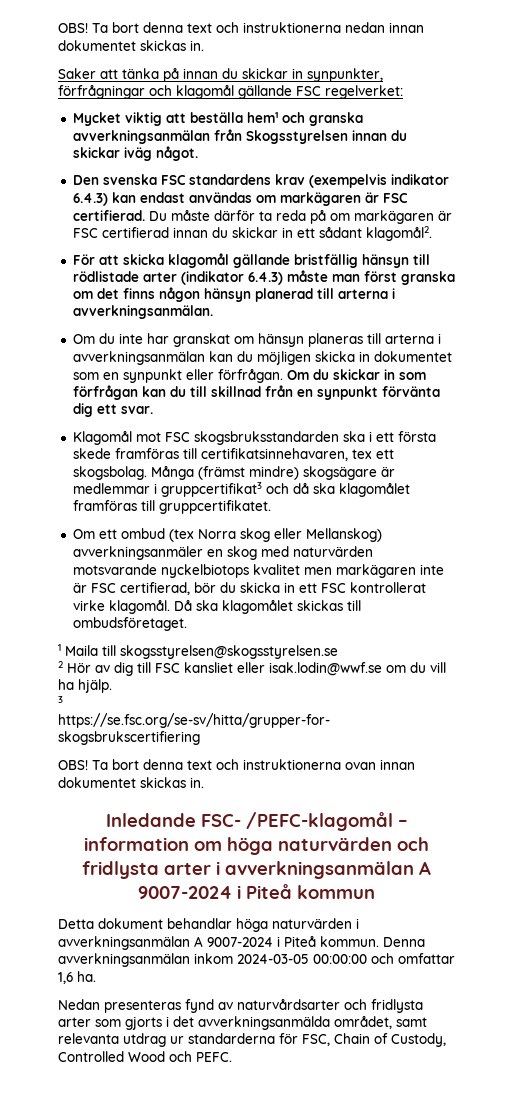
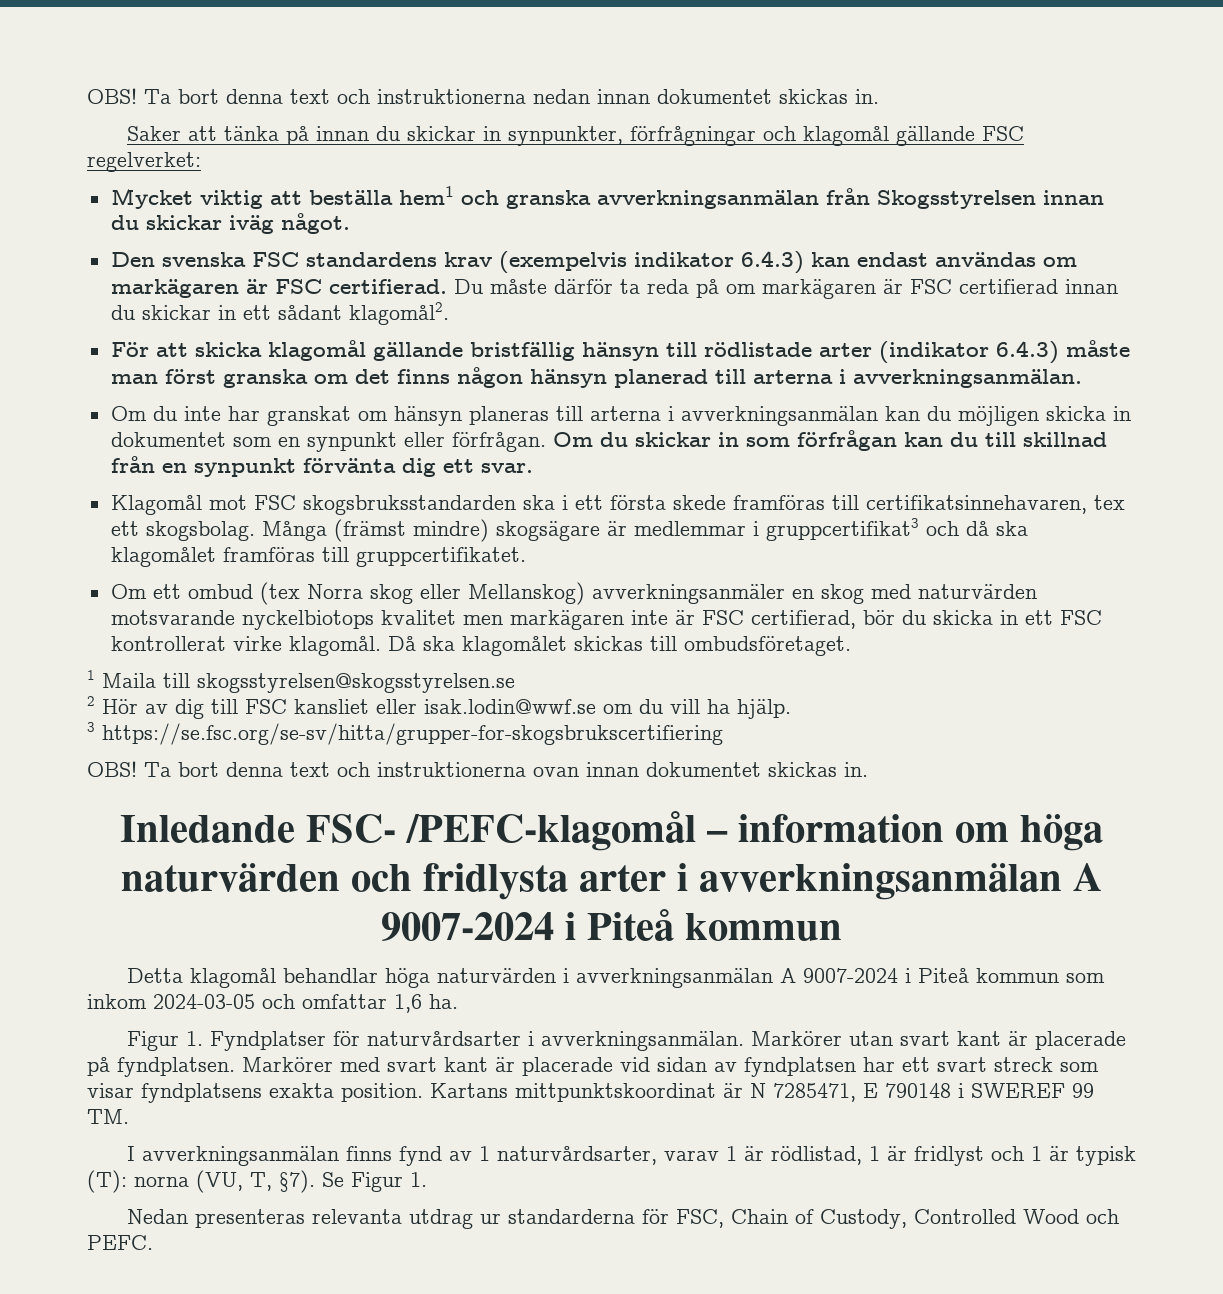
[98,918,163,929] dokument -> [189,968,276,988] klagomål
[320,936,425,947] [58,953,190,967] kommun. Denna avverkningsanmälan -> [975,968,1105,983] kommun som
[313,954,367,964] 00:00:00 -> (255, 1001) none
[58,998,423,1013] [58,1015,427,1030] Nedan presenteras fynd av naturvårdsarter och fridlysta arter som gjorts i det avverkningsanmälda området, samt -> [126,1031,1126,1051] [87,1057,1099,1077] [87,1083,1094,1103] [87,1109,129,1124] [126,1146,1136,1166] [87,1170,427,1193] [126,1209,305,1228] Figur 1. Fyndplatser för naturvårdsarter i avverkningsanmälan. Markörer utan svart kant är placerade på fyndplatsen. Markörer med svart kant är placerade vid sidan av fyndplatsen har ett svart streck som visar fyndplatsens exakta position. Kartans mittpunktskoordinat är N 7285471, E 790148 i SWEREF 99 TM. // I avverkningsanmälan finns fynd av 1 naturvårdsarter, varav 1 är rödlistad, 1 är fridlyst och 1 är typisk (T): norna (VU, T, §7). Se Figur 1. // Nedan presenteras

